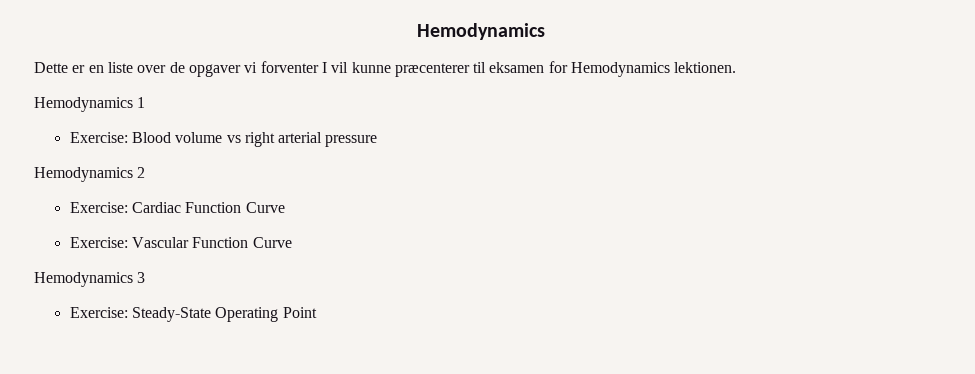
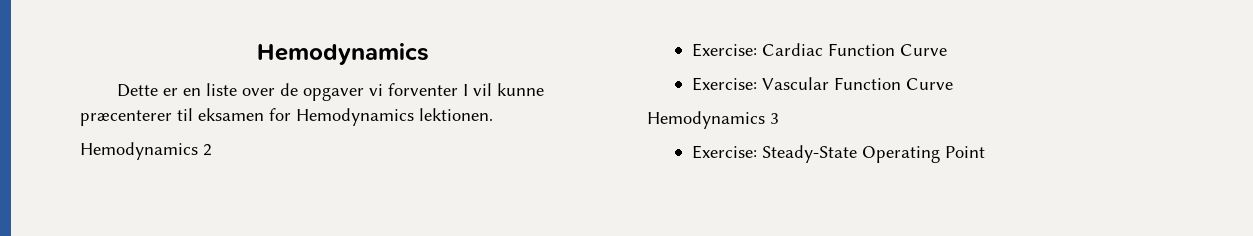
[34,97,146,112] [69,132,378,147] // Hemodynamics 1 // Exercise: Blood volume vs right arterial pressure -> (493, 114) none

